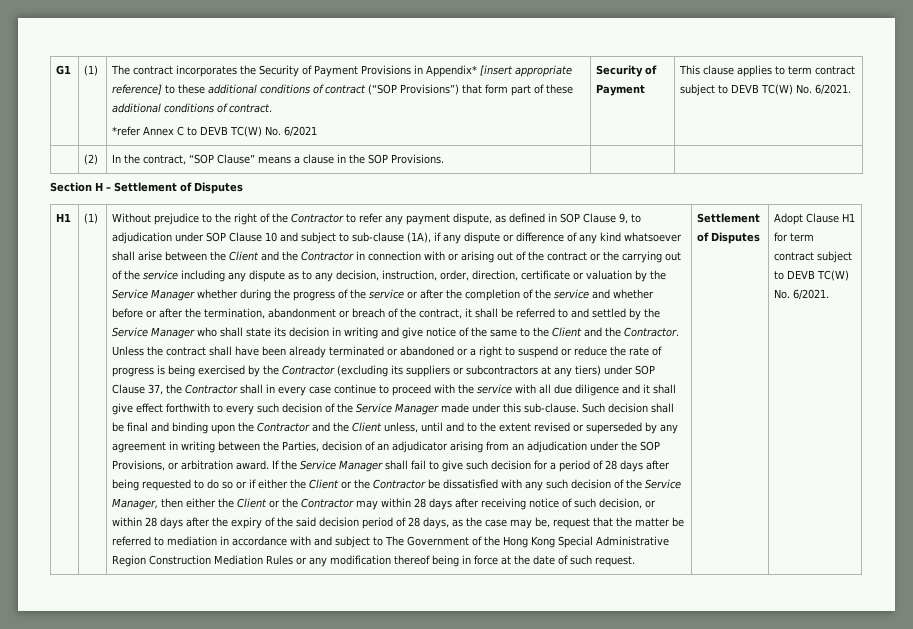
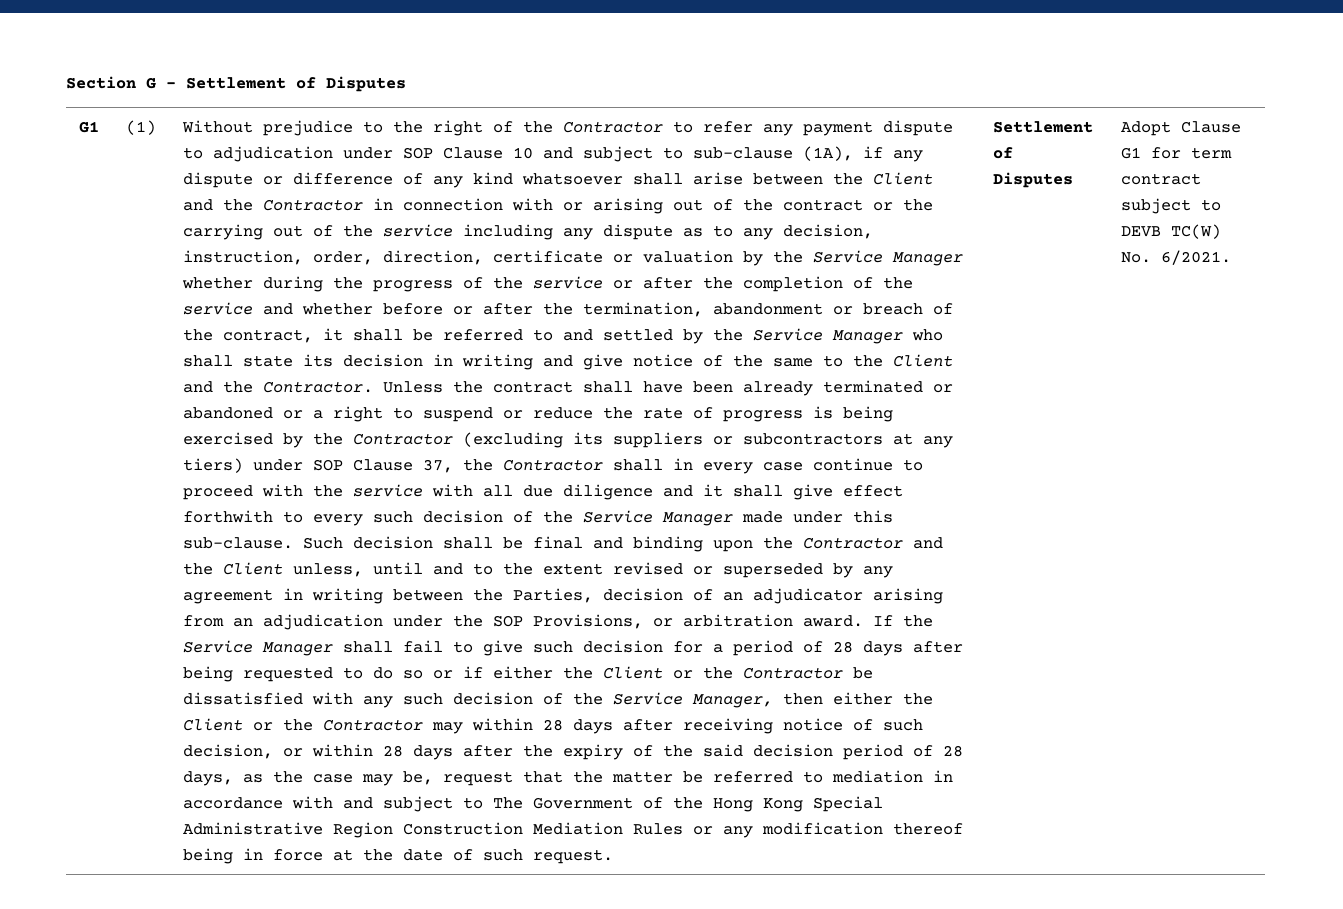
[56,65,72,75] [84,65,99,76] [111,65,573,77] [112,84,574,96] [112,103,273,113] [112,126,318,137] [596,65,658,77] [596,84,646,96] [679,65,856,77] [680,84,852,96] [84,154,99,165] [112,154,445,165] [50,182,103,192] G1 | (1) | The contract incorporates the Security of Payment Provisions in Appendix* [insert appropriate reference] to these additional conditions of contract (“SOP Provisions”) that form part of these additional conditions of contract. // *refer Annex C to DEVB TC(W) No. 6/2021 | Security of Payment | This clause applies to term contract subject to DEVB TC(W) No. 6/2021. // | (2) | In the contract, “SOP Clause” means a clause in the SOP Provisions. | | // Section H -> [66,76,156,89] Section G
[56,213,72,222] H1 -> [79,121,100,133] G1
[453,213,629,225] dispute, as defined in SOP Clause 9, -> [883,120,954,136] dispute
[842,213,856,222] H1 -> [1121,147,1142,159] G1

